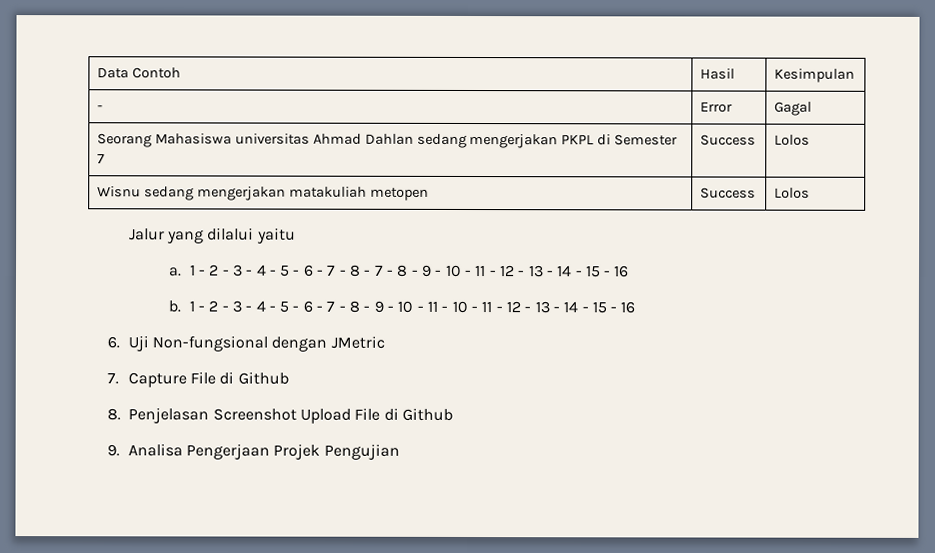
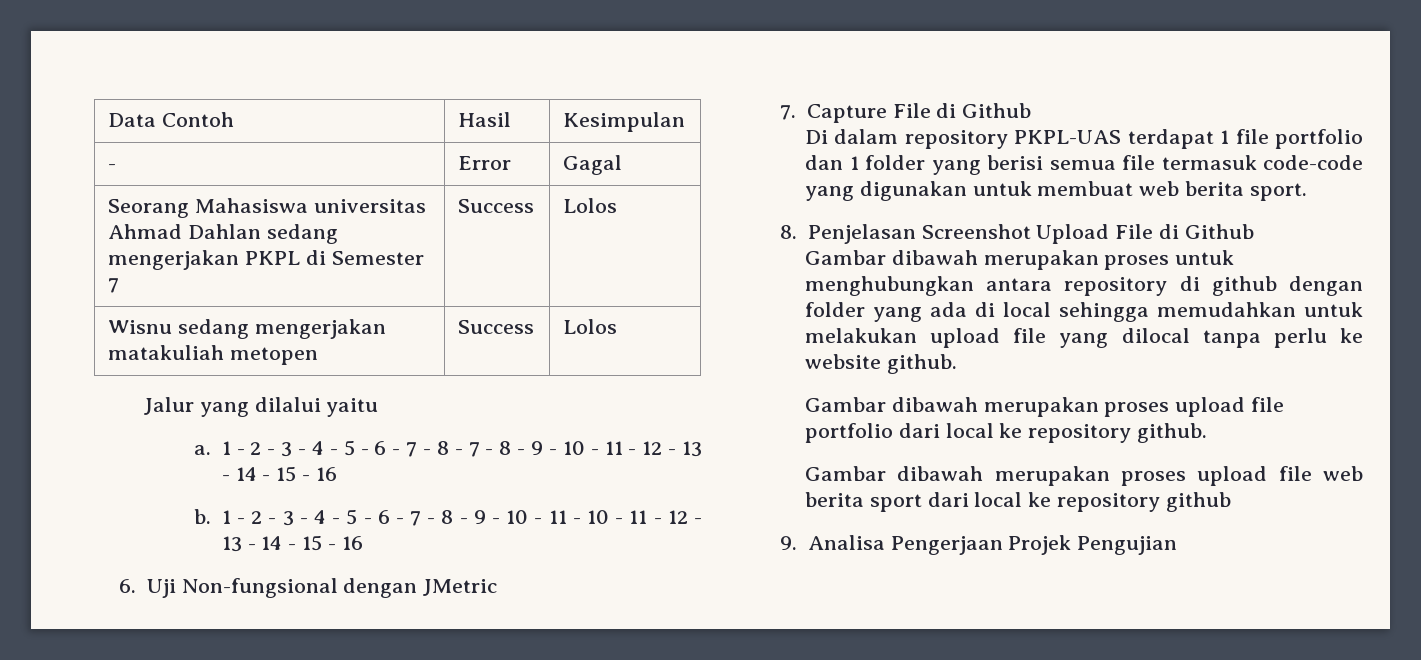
(289, 378) none -> [804,129,1363,149] [804,155,1363,175] [804,181,1307,201] // Di dalam repository PKPL-UAS terdapat 1 file portfolio dan 1 folder yang berisi semua file termasuk code-code yang digunakan untuk membuat web berita sport.
(453, 414) none -> [804,250,1235,270] [804,276,1363,296] [804,302,1363,322] [804,328,1363,348] [804,354,957,374] [804,397,1285,417] [804,423,1208,443] [804,466,1363,486] [804,492,1231,512] // Gambar dibawah merupakan proses untuk menghubungkan antara repository di github dengan folder yang ada di local sehingga memudahkan untuk melakukan upload file yang dilocal tanpa perlu ke website github. // Gambar dibawah merupakan proses upload file portfolio dari local ke repository github. // Gambar dibawah merupakan proses upload file web berita sport dari local ke repository github

